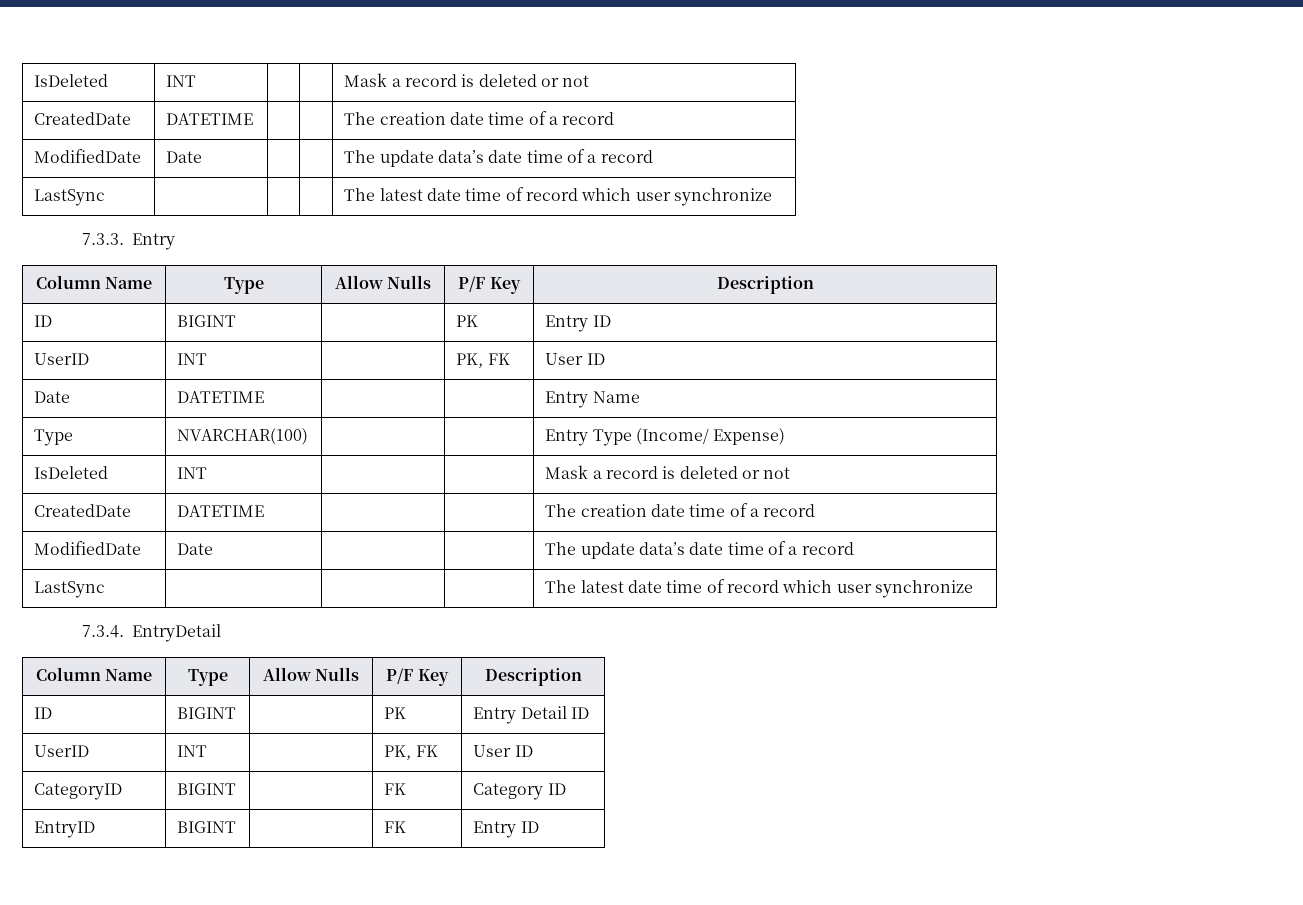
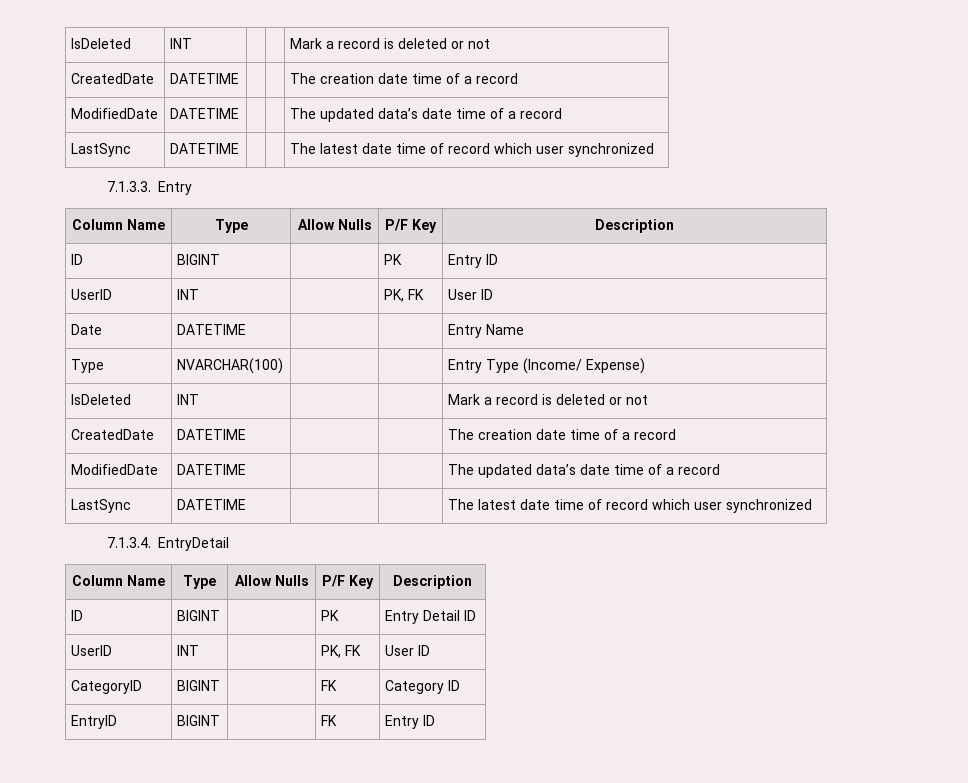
[34,74,109,87] [166,75,197,87] [344,73,388,87] IsDeleted | INT | | | Mask -> [70,38,131,49] [169,38,192,49] [289,38,322,49] IsDeleted | INT | | | Mark
[166,151,203,163] [344,149,653,167] [34,189,106,206] [344,187,772,206] [81,233,124,245] Date | | | The update data’s date time of a record // LastSync | | | | The latest date time of record which user synchronize // 7.3.3. -> [169,108,239,119] [289,108,562,122] [70,143,131,157] [169,143,239,154] [289,143,654,157] [107,181,152,192] DATETIME | | | The updated data’s date time of a record // LastSync | DATETIME | | | The latest date time of record which user synchronized // 7.1.3.3.
[545,465,589,479] Mask -> [447,394,480,405] Mark
[177,543,214,555] [545,541,854,559] [34,581,106,598] [545,579,973,598] [81,625,124,638] Date | | | The update data’s date time of a record // LastSync | | | | The latest date time of record which user synchronize // 7.3.4. -> [176,464,246,475] [447,464,720,478] [70,499,131,513] [176,499,246,510] [447,499,812,513] [107,537,152,548] DATETIME | | | The updated data’s date time of a record // LastSync | DATETIME | | | The latest date time of record which user synchronized // 7.1.3.4.

